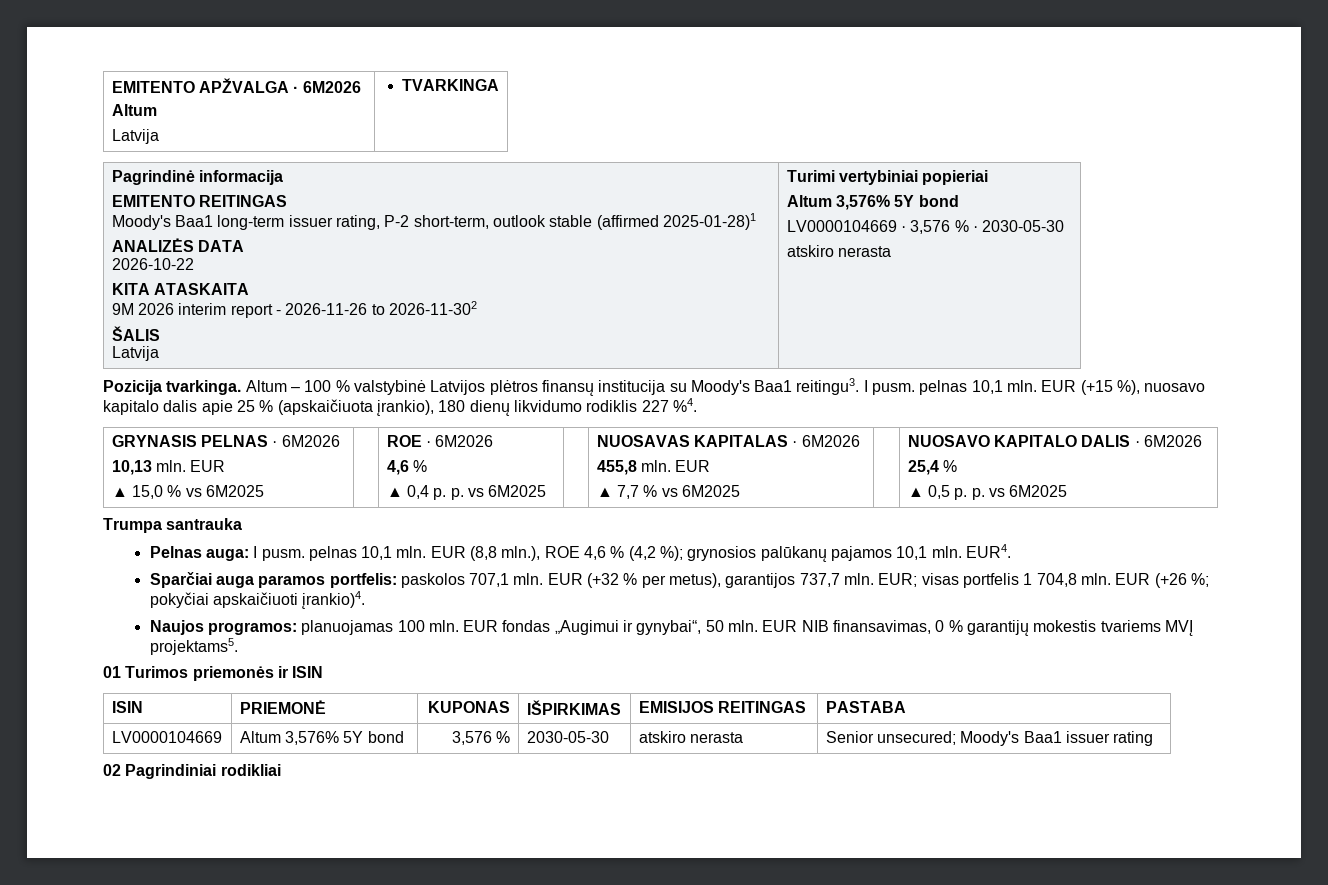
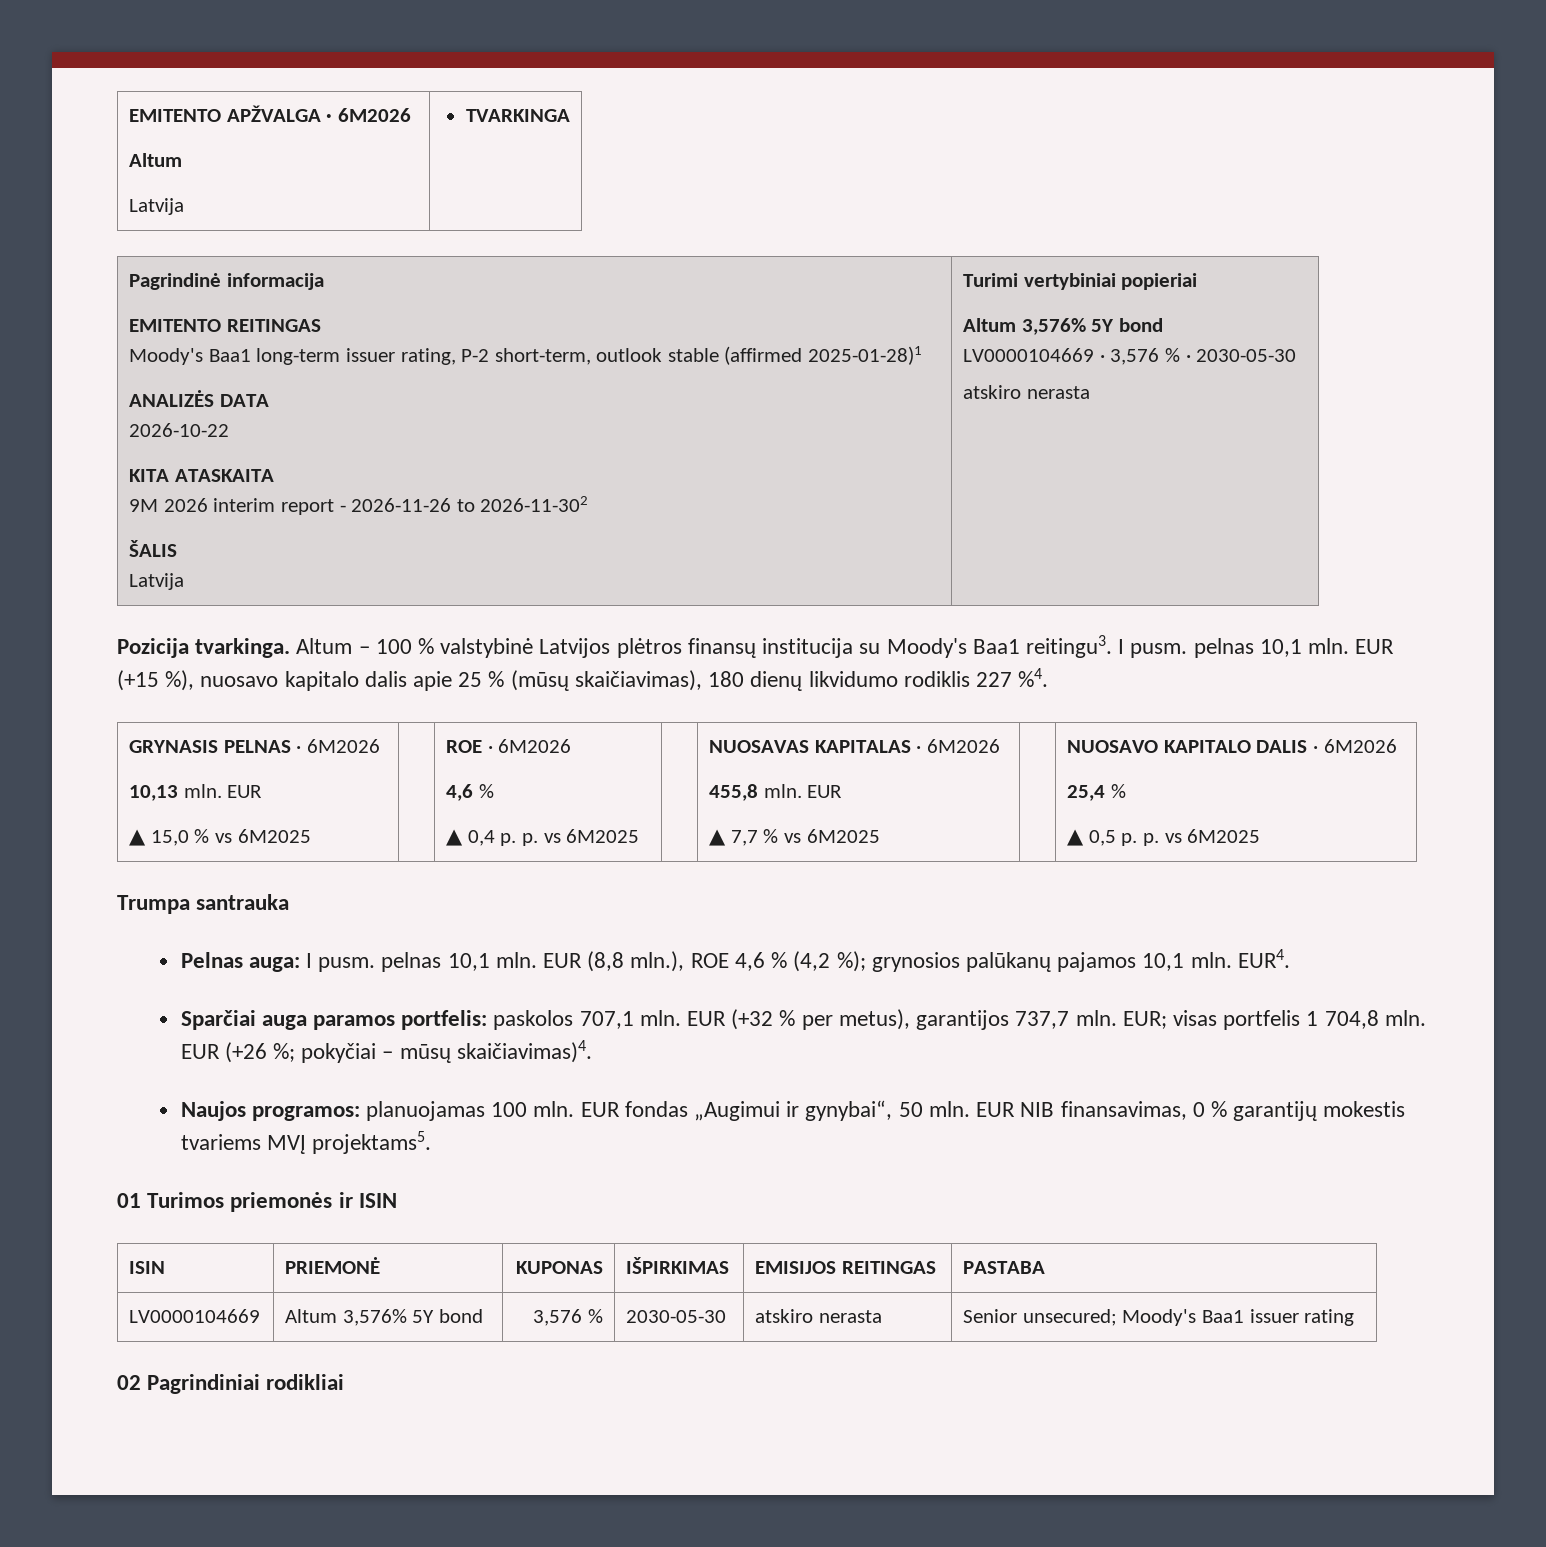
[277,399,434,416] (apskaičiuota įrankio), -> [510,670,702,691] (mūsų skaičiavimas),
[212,591,366,609] apskaičiuoti įrankio)4. -> [382,1040,592,1063] – mūsų skaičiavimas)4.

